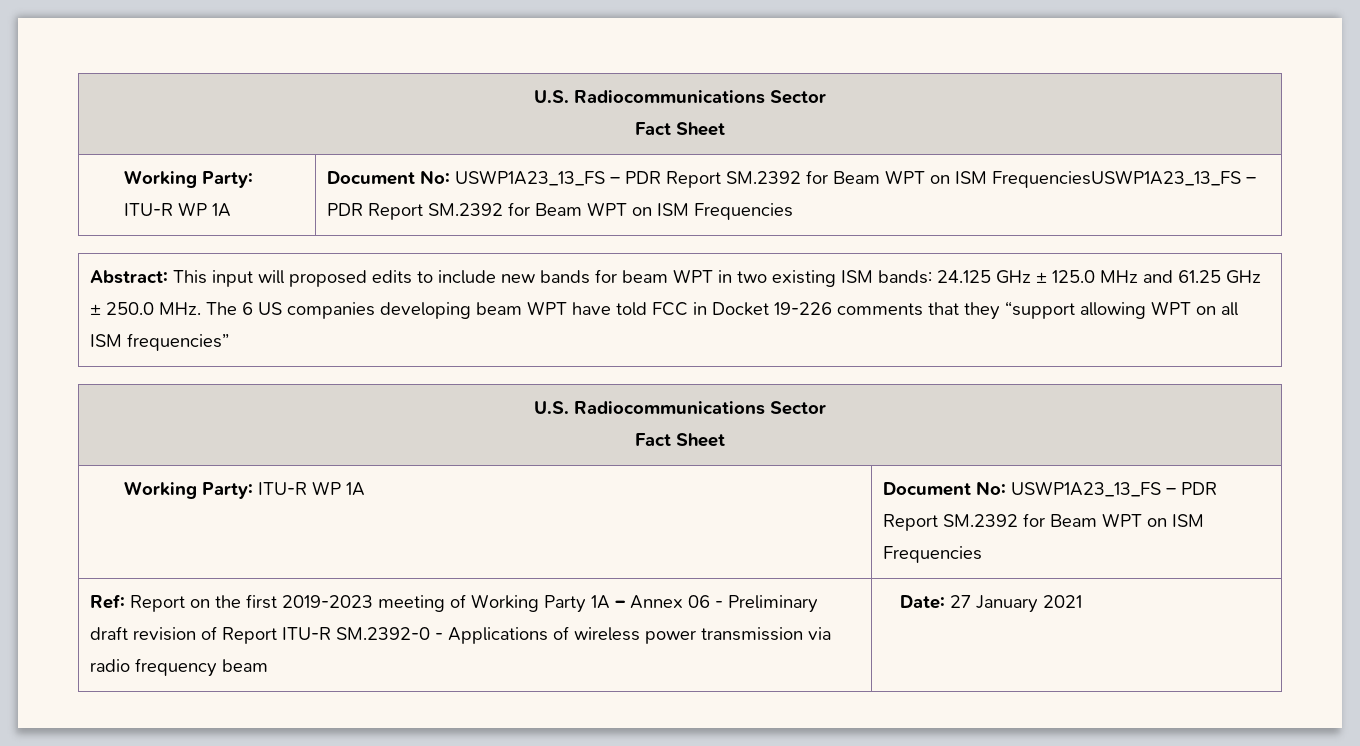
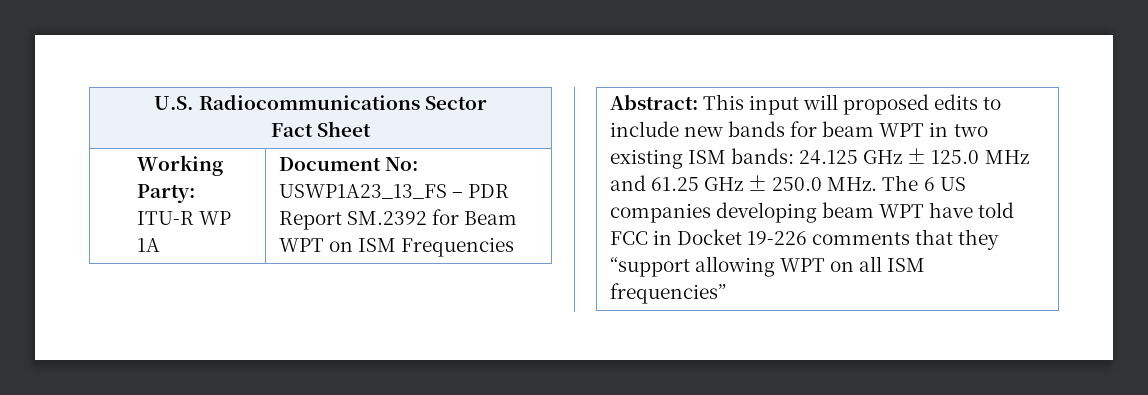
[992,170,1257,188] [327,202,690,220] FrequenciesUSWP1A23_13_FS – PDR Report SM.2392 for Beam WPT on ISM -> (396, 245) none
[534,401,826,415] [635,433,725,447] [123,481,365,499] [883,481,1218,497] [883,513,1205,531] [883,546,983,563] [90,594,819,613] [90,626,832,644] [90,658,269,677] [900,595,1083,613] // U.S. Radiocommunications Sector // Fact Sheet // Working Party: ITU-R WP 1A | Document No: USWP1A23_13_FS – PDR Report SM.2392 for Beam WPT on ISM Frequencies // Ref: Report on the first 2019-2023 meeting of Working Party 1A – Annex 06 - Preliminary draft revision of Report ITU-R SM.2392-0 - Applications of wireless power transmission via radio frequency beam | Date: 27 January 2021 -> (726, 293) none

